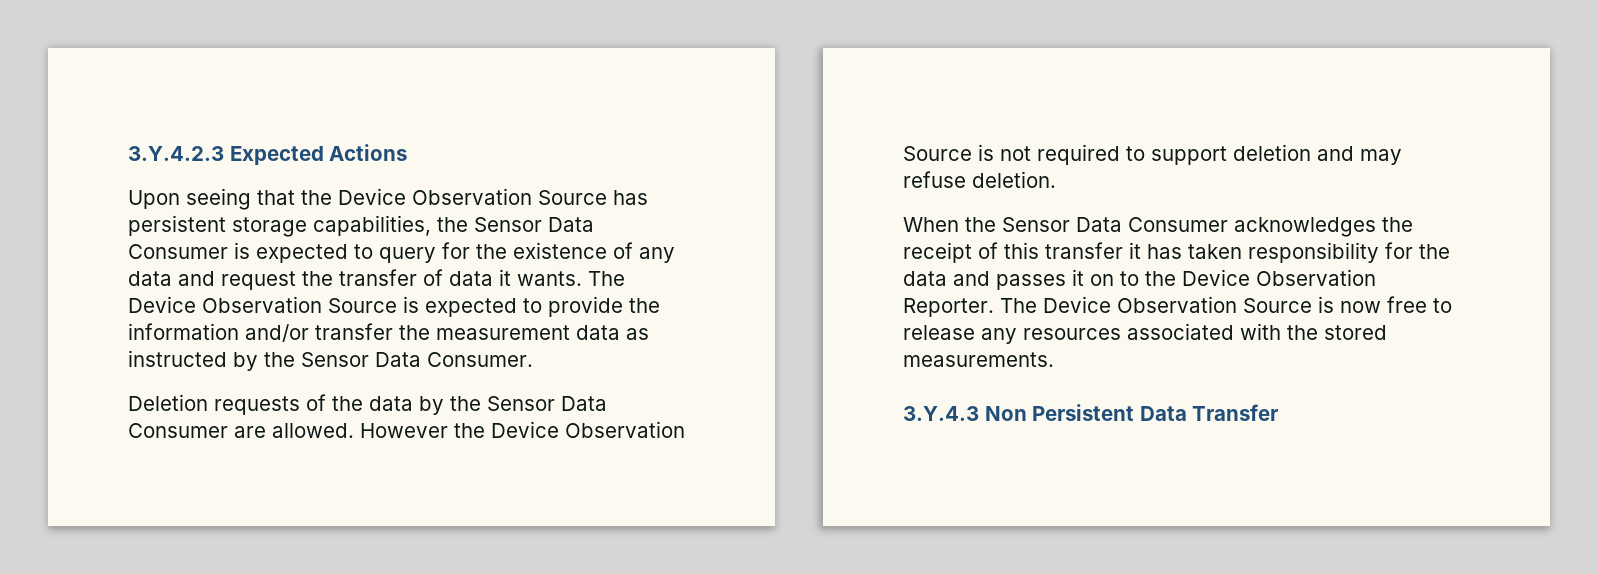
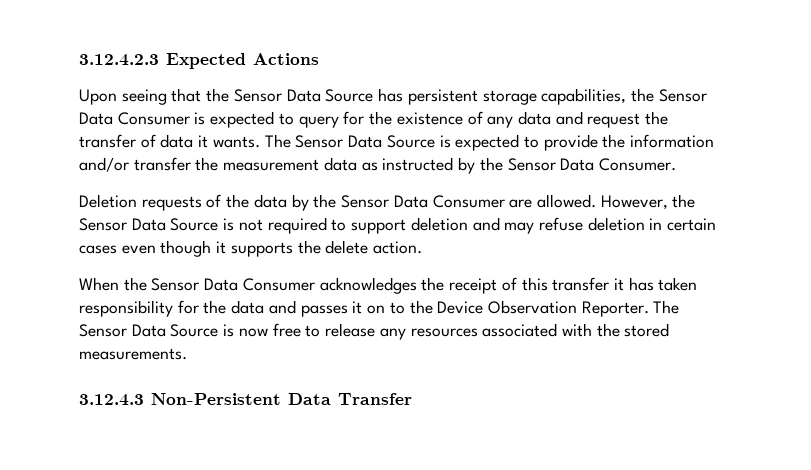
[128,146,224,161] 3.Y.4.2.3 -> [79,54,159,66] 3.12.4.2.3
[338,188,532,205] Device Observation -> [233,89,321,102] Sensor Data
[128,296,322,313] Device Observation -> [295,135,383,148] Sensor Data
[360,421,685,438] However the Device Observation -> [600,194,696,210] [79,218,166,231] However, the Sensor Data
[972,171,1056,188] deletion. -> [587,217,717,231] [79,240,423,257] deletion in certain cases even though it supports the delete action.
[1043,296,1237,313] Device Observation -> [79,324,166,337] Sensor Data
[903,404,1135,421] 3.Y.4.3 Non Persistent -> [79,393,281,406] 3.12.4.3 Non-Persistent

